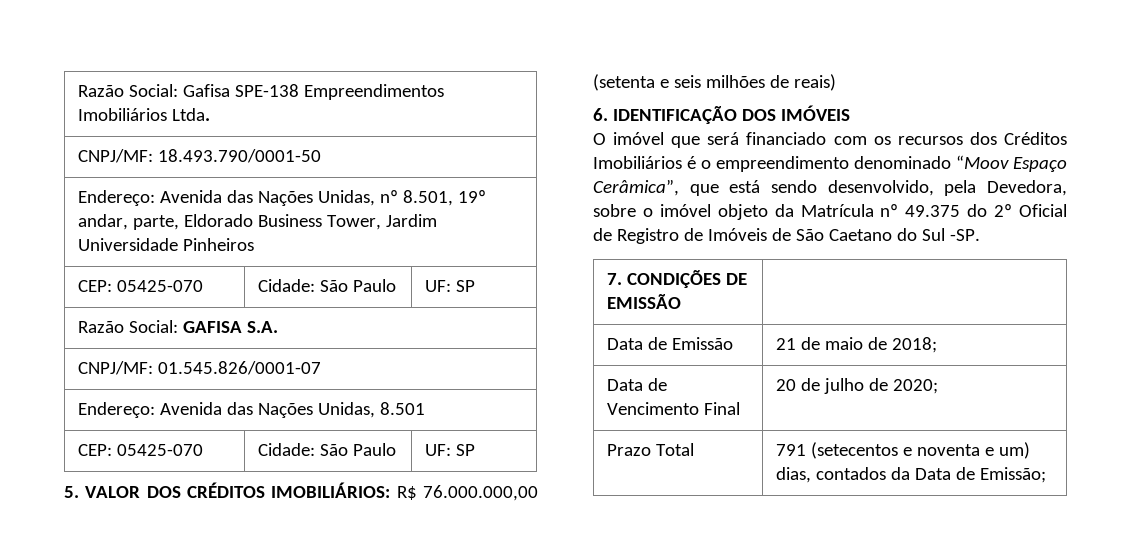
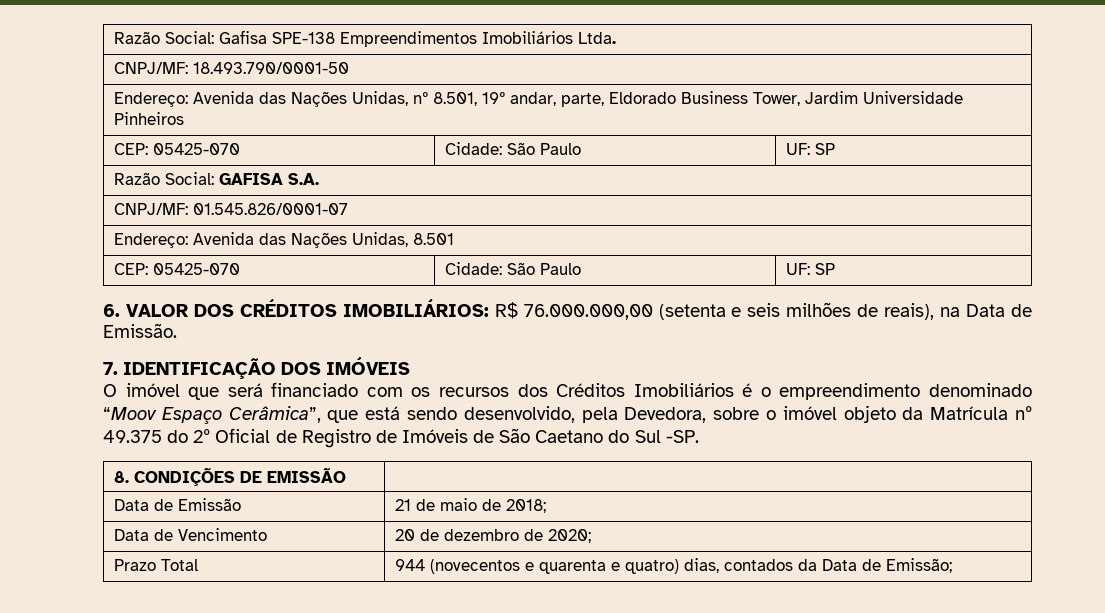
[64,486,79,498] 5. -> [103,304,120,317] 6.
[793,74,836,91] [593,108,608,121] reais) // 6. -> [884,303,1032,320] [103,323,177,338] [103,362,118,375] reais), na Data de Emissão. // 7.
[607,273,623,285] 7. -> [113,471,129,483] 8.
[704,402,741,415] Final -> (267, 534) none
[824,378,865,394] julho -> [443,529,519,541] dezembro
[776,442,1031,459] 791 (setecentos e noventa e um) -> [394,559,679,574] 944 (novecentos e quarenta e quatro)

